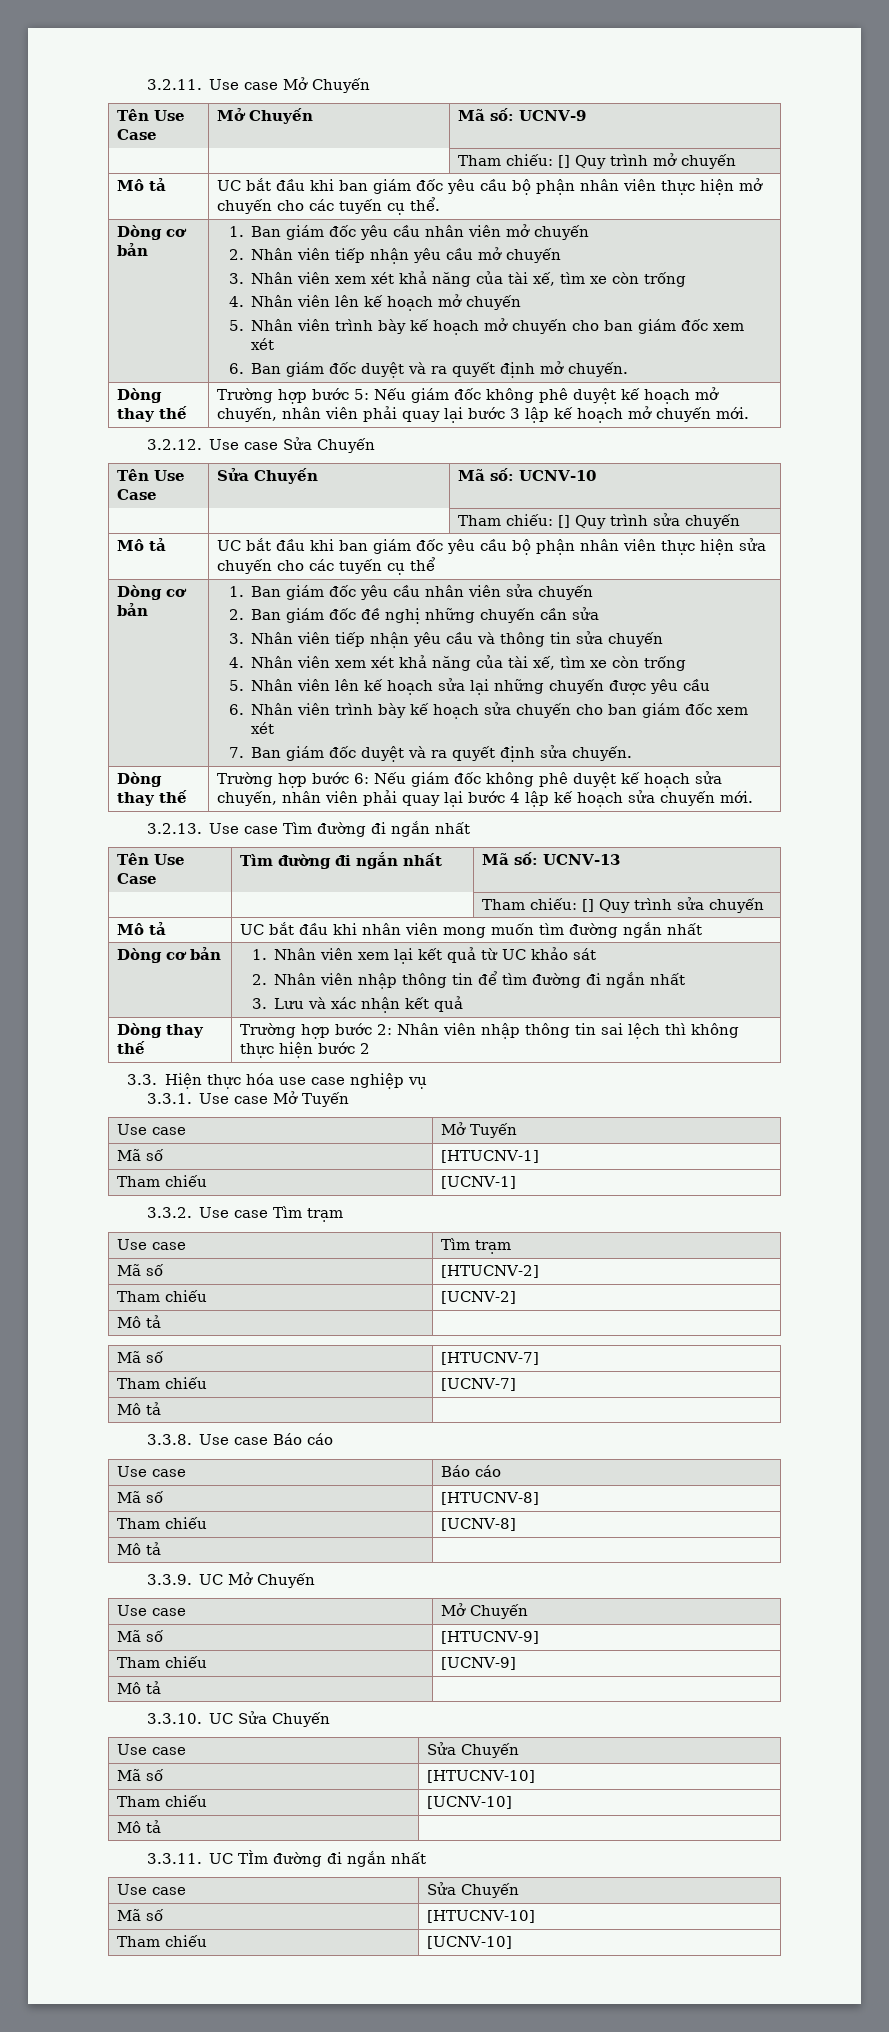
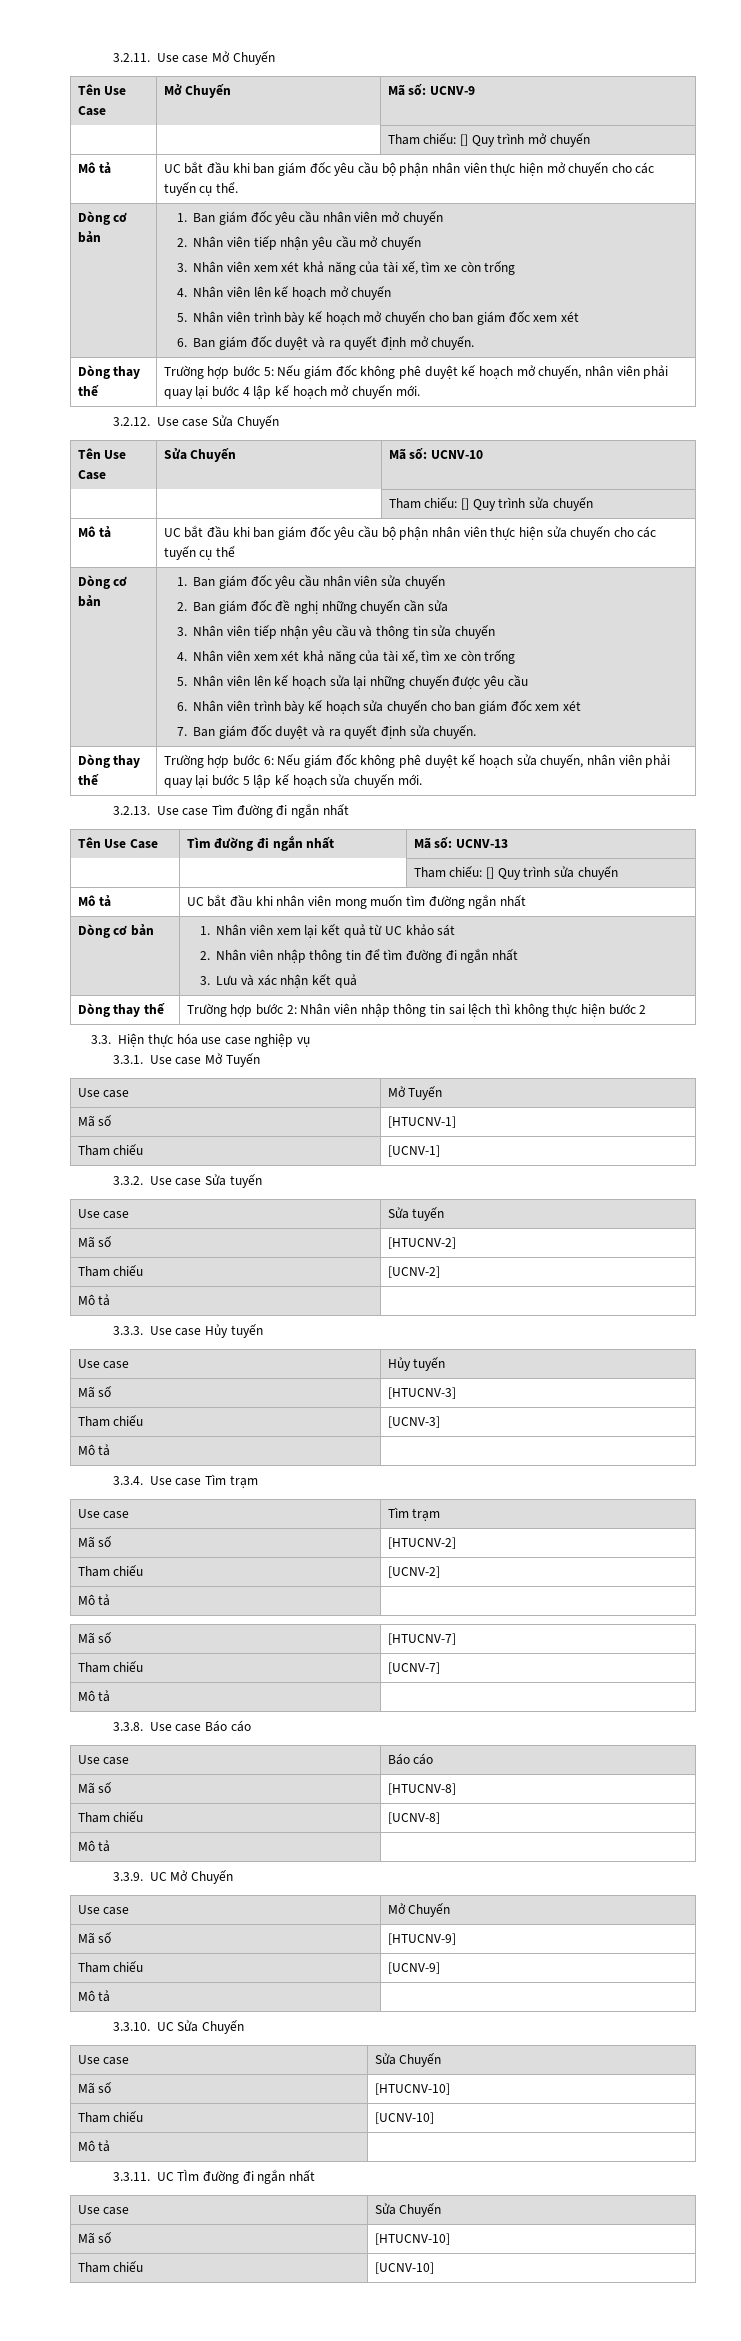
[510,408,521,419] 3 -> [242,387,250,396] 4
[510,792,521,803] 4 -> [242,776,250,785] 5
(269, 1214) none -> [204,1174,262,1188] [77,1209,130,1219] [387,1207,445,1221] [77,1236,112,1248] [387,1237,456,1249] [77,1265,144,1277] [387,1266,440,1278] [77,1294,111,1306] [112,1324,263,1338] [77,1359,130,1369] [387,1357,446,1371] [77,1386,112,1398] [387,1387,456,1399] [77,1415,144,1427] [387,1416,440,1428] [77,1444,111,1456] [112,1476,202,1486] Sửa tuyến // Use case | Sửa tuyến // Mã số | [HTUCNV-2] // Tham chiếu | [UCNV-2] // Mô tả | // 3.3.3. Use case Hủy tuyến // Use case | Hủy tuyến // Mã số | [HTUCNV-3] // Tham chiếu | [UCNV-3] // Mô tả | // 3.3.4. Use case

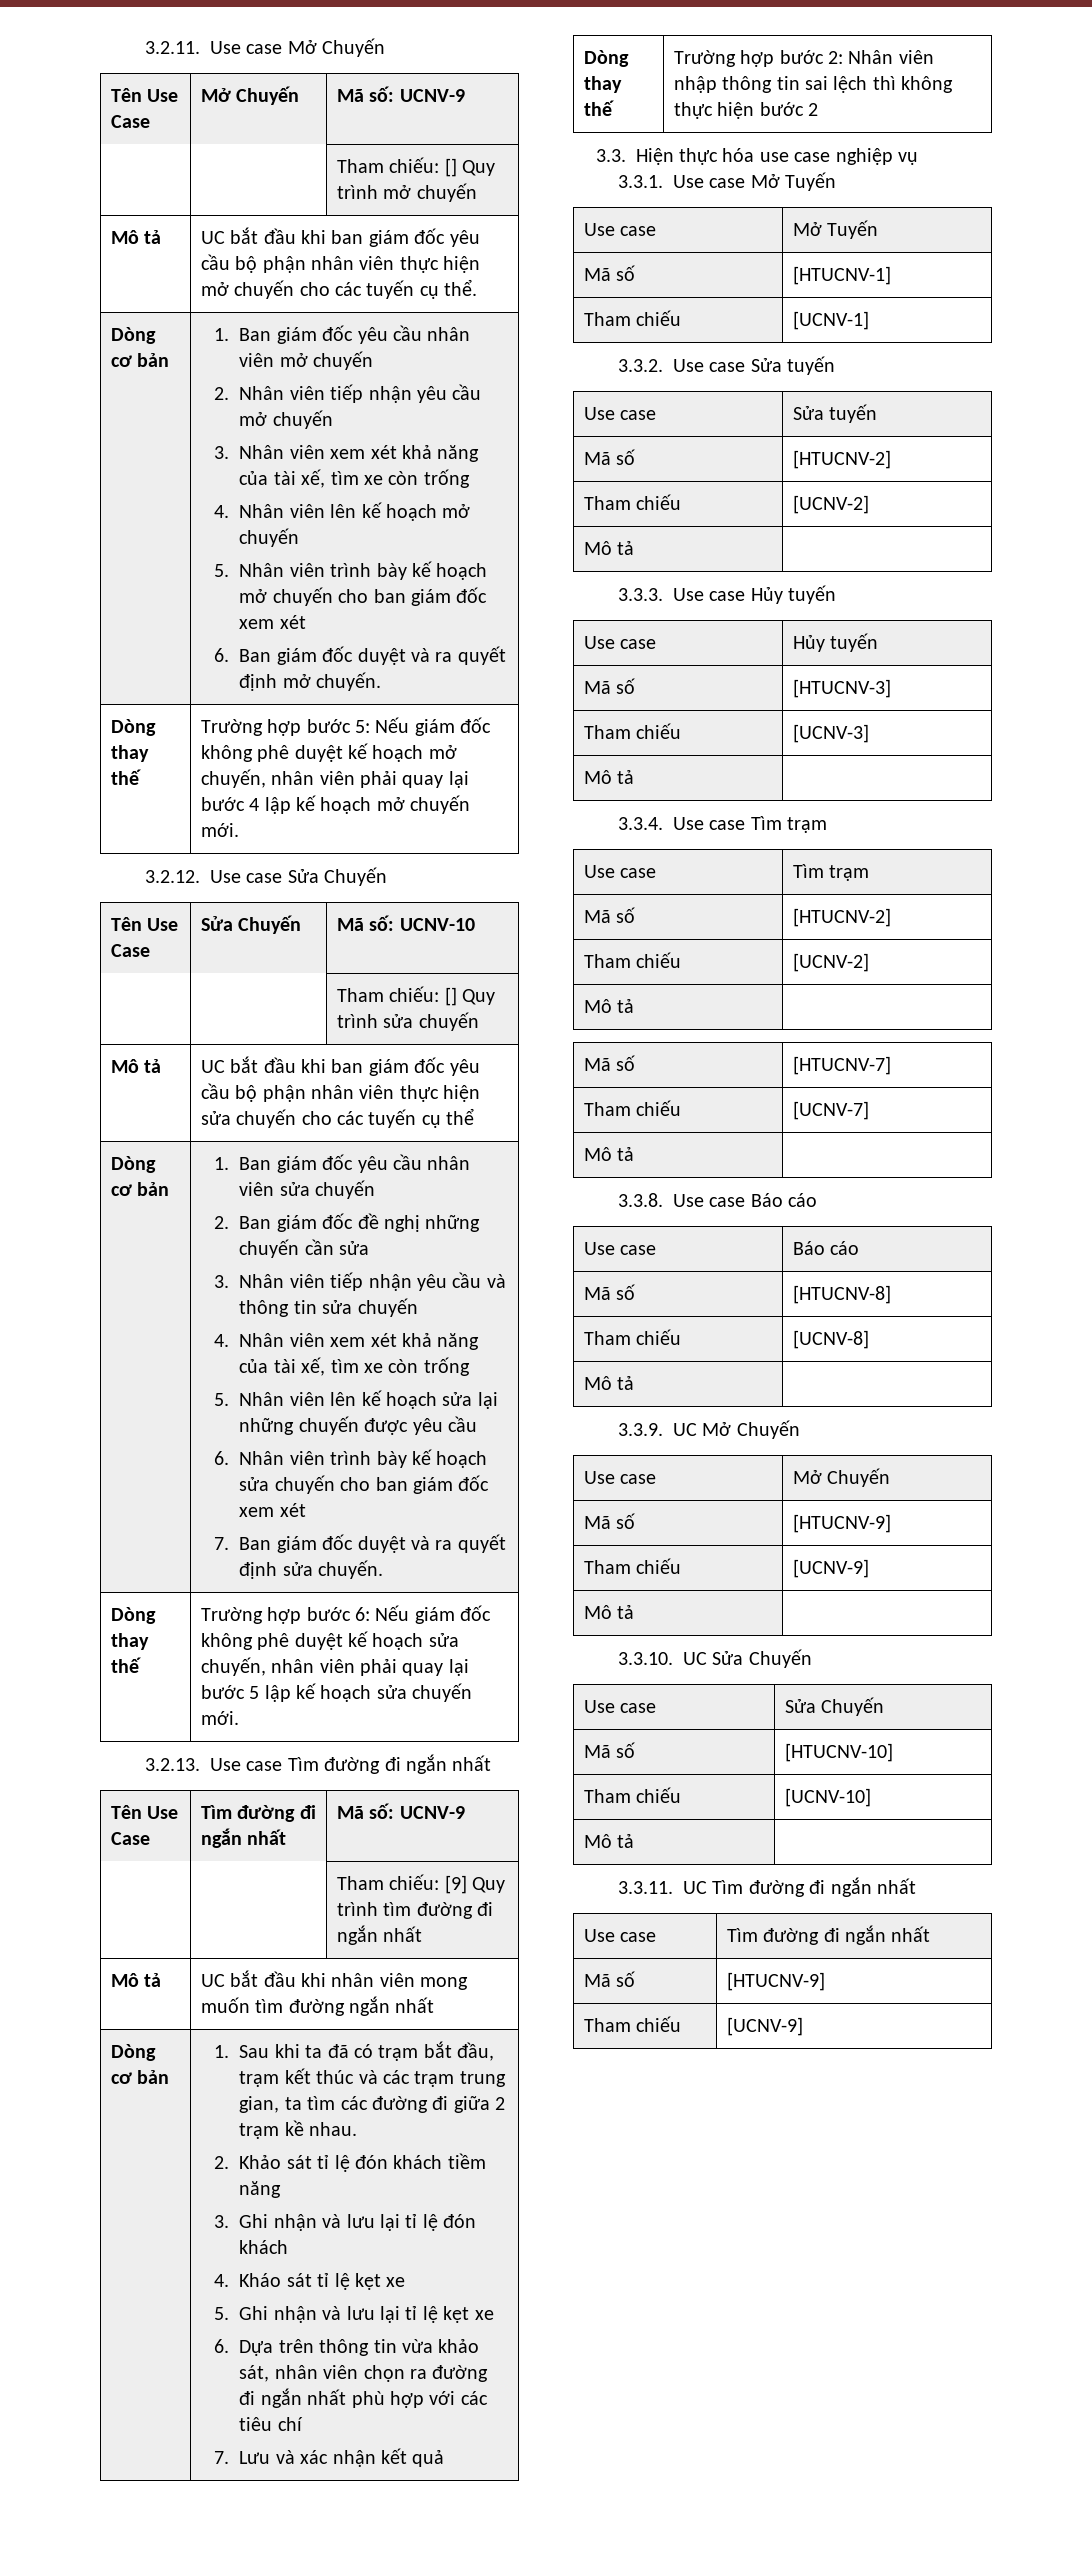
[456,839,509,848] [413,866,618,880] UCNV-13 // | | Tham chiếu: [] Quy trình sửa chuyến -> [399,1806,465,1819] [336,1874,505,1894] [336,1902,493,1919] [336,1925,423,1945] UCNV-9 // | | Tham chiếu: [9] Quy trình tìm đường đi ngắn nhất
[216,924,456,938] [199,948,518,963] [199,976,210,985] Nhân viên xem lại kết quả từ UC khảo sát // 2. Nhân viên nhập thông tin để tìm đường đi ngắn nhất // 3. -> [239,2041,495,2061] [239,2068,506,2087] [239,2096,506,2113] [239,2120,358,2139] [214,2153,486,2172] [239,2181,282,2198] [214,2214,477,2231] [239,2240,289,2254] [214,2273,406,2290] [214,2306,494,2323] [214,2339,480,2356] [239,2365,489,2382] [239,2388,488,2408] [239,2417,303,2431] [214,2451,230,2464] Sau khi ta đã có trạm bắt đầu, trạm kết thúc và các trạm trung gian, ta tìm các đường đi giữa 2 trạm kề nhau. // 2. Khảo sát tỉ lệ đón khách tiềm năng // 3. Ghi nhận và lưu lại tỉ lệ đón khách // 4. Kháo sát tỉ lệ kẹt xe // 5. Ghi nhận và lưu lại tỉ lệ kẹt xe // 6. Dựa trên thông tin vừa khảo sát, nhân viên chọn ra đường đi ngắn nhất phù hợp với các tiêu chí // 7.
[177,2169,200,2181] TÌm -> [712,1880,744,1894] Tìm
[374,2203,442,2217] [77,2232,112,2244] [374,2233,450,2245] [77,2261,144,2273] [374,2262,434,2274] Sửa Chuyến // Mã số | [HTUCNV-10] // Tham chiếu | [UCNV-10] -> [726,1925,931,1945] [583,1971,636,1987] [726,1972,825,1991] [583,2016,682,2032] [726,2017,803,2036] Tìm đường đi ngắn nhất // Mã số | [HTUCNV-9] // Tham chiếu | [UCNV-9]

